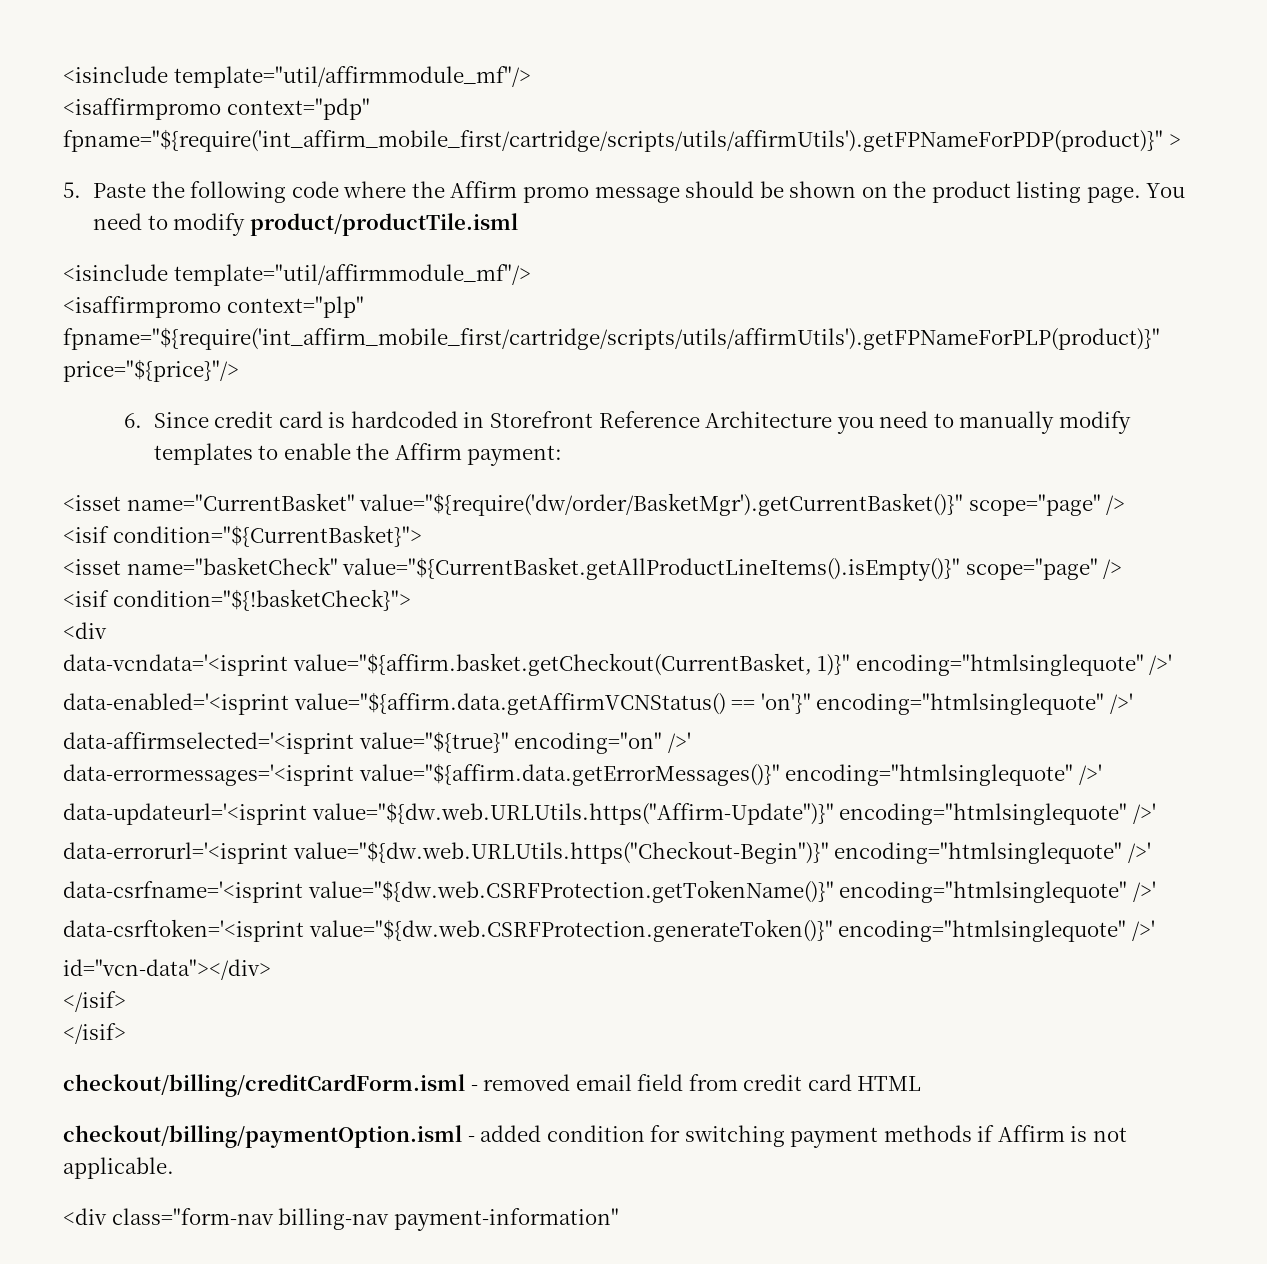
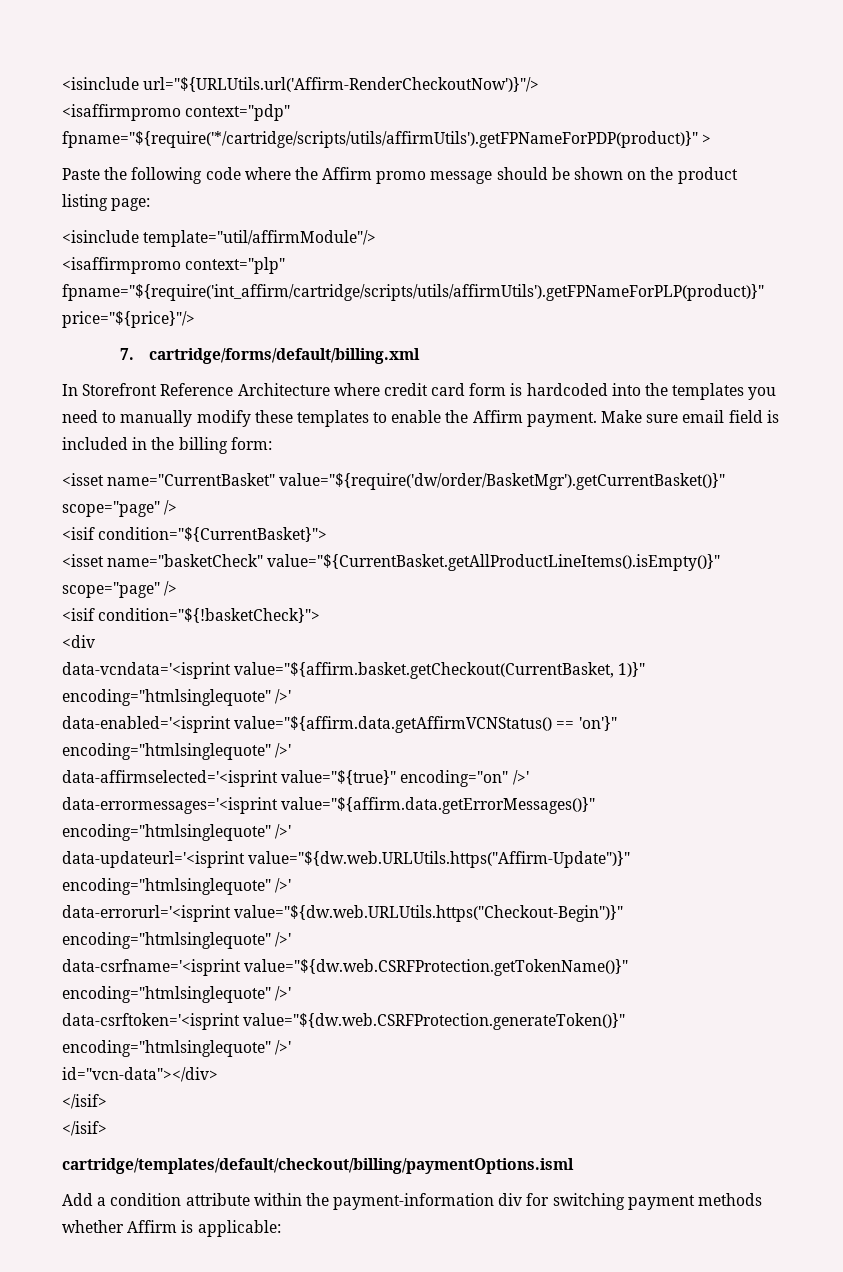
[63,66,531,88] <isinclude template="util/affirmmodule_mf"/> -> [62,77,540,92] <isinclude url="${URLUtils.url('Affirm-RenderCheckoutNow')}"/>
[63,129,1163,152] fpname="${require('int_affirm_mobile_first/cartridge/scripts/utils/affirmUtils').getFPNameForPDP(product)}" -> [62,131,698,148] fpname="${require('*/cartridge/scripts/utils/affirmUtils').getFPNameForPDP(product)}"
[63,182,81,198] 5. -> (712, 139) none
[1086,183,1186,203] [93,213,518,236] [63,264,531,286] page. You need to modify product/productTile.isml // <isinclude template="util/affirmmodule_mf"/> -> [111,198,151,211] [62,230,377,247] page: // <isinclude template="util/affirmModule"/>
[63,327,1160,350] fpname="${require('int_affirm_mobile_first/cartridge/scripts/utils/affirmUtils').getFPNameForPLP(product)}" -> [62,284,764,301] fpname="${require('int_affirm/cartridge/scripts/utils/affirmUtils').getFPNameForPLP(product)}"
[123,411,833,428] 6. Since credit card is hardcoded in Storefront Reference Architecture -> [120,348,421,364] [62,383,745,400] 7. cartridge/forms/default/billing.xml // In Storefront Reference Architecture where credit card form is hardcoded into the templates
(1131, 422) none -> [254,410,293,423] these
[467,445,563,466] payment: -> [526,410,779,427] [62,437,272,454] payment. Make sure email field is included in the billing form:
[63,1074,922,1097] [63,1125,645,1148] checkout/billing/creditCardForm.isml - removed email field from credit card HTML // checkout/billing/paymentOption.isml - added condition -> [62,1158,574,1174] [62,1193,523,1210] cartridge/templates/default/checkout/billing/paymentOptions.isml // Add a condition attribute within the payment-information div
[977,1125,995,1142] if -> [62,1220,124,1233] whether
[1092,1127,1127,1142] [63,1157,174,1179] [63,1208,619,1231] not applicable. // <div class="form-nav billing-nav payment-information" -> [197,1220,281,1237] applicable:

